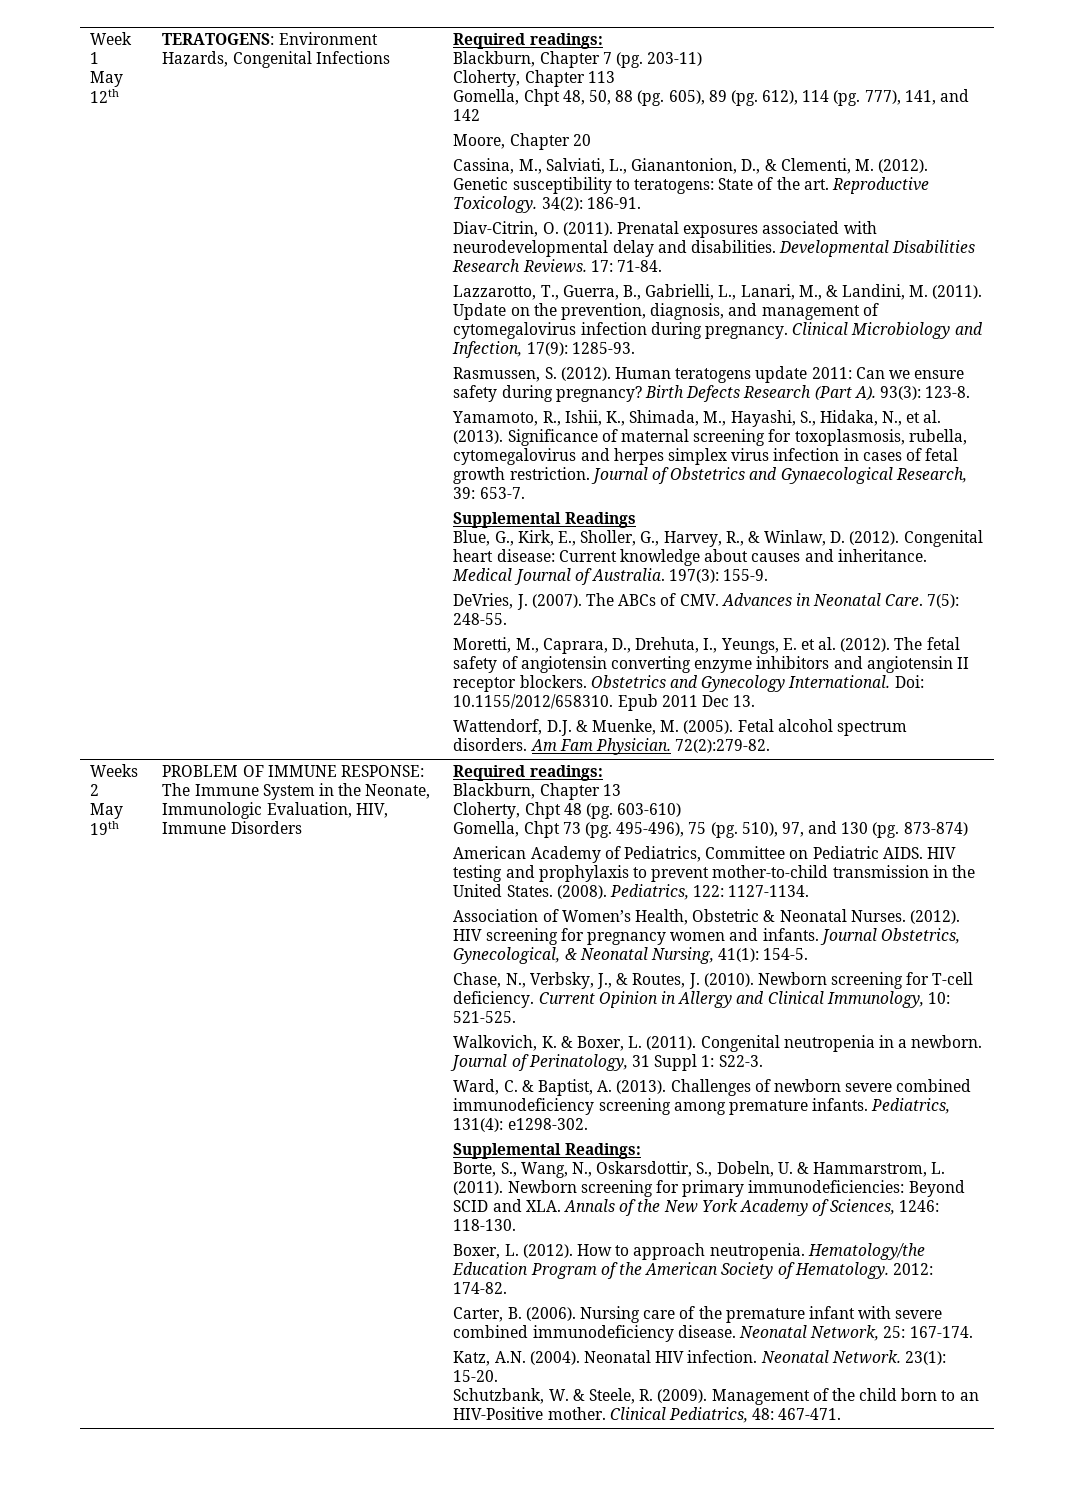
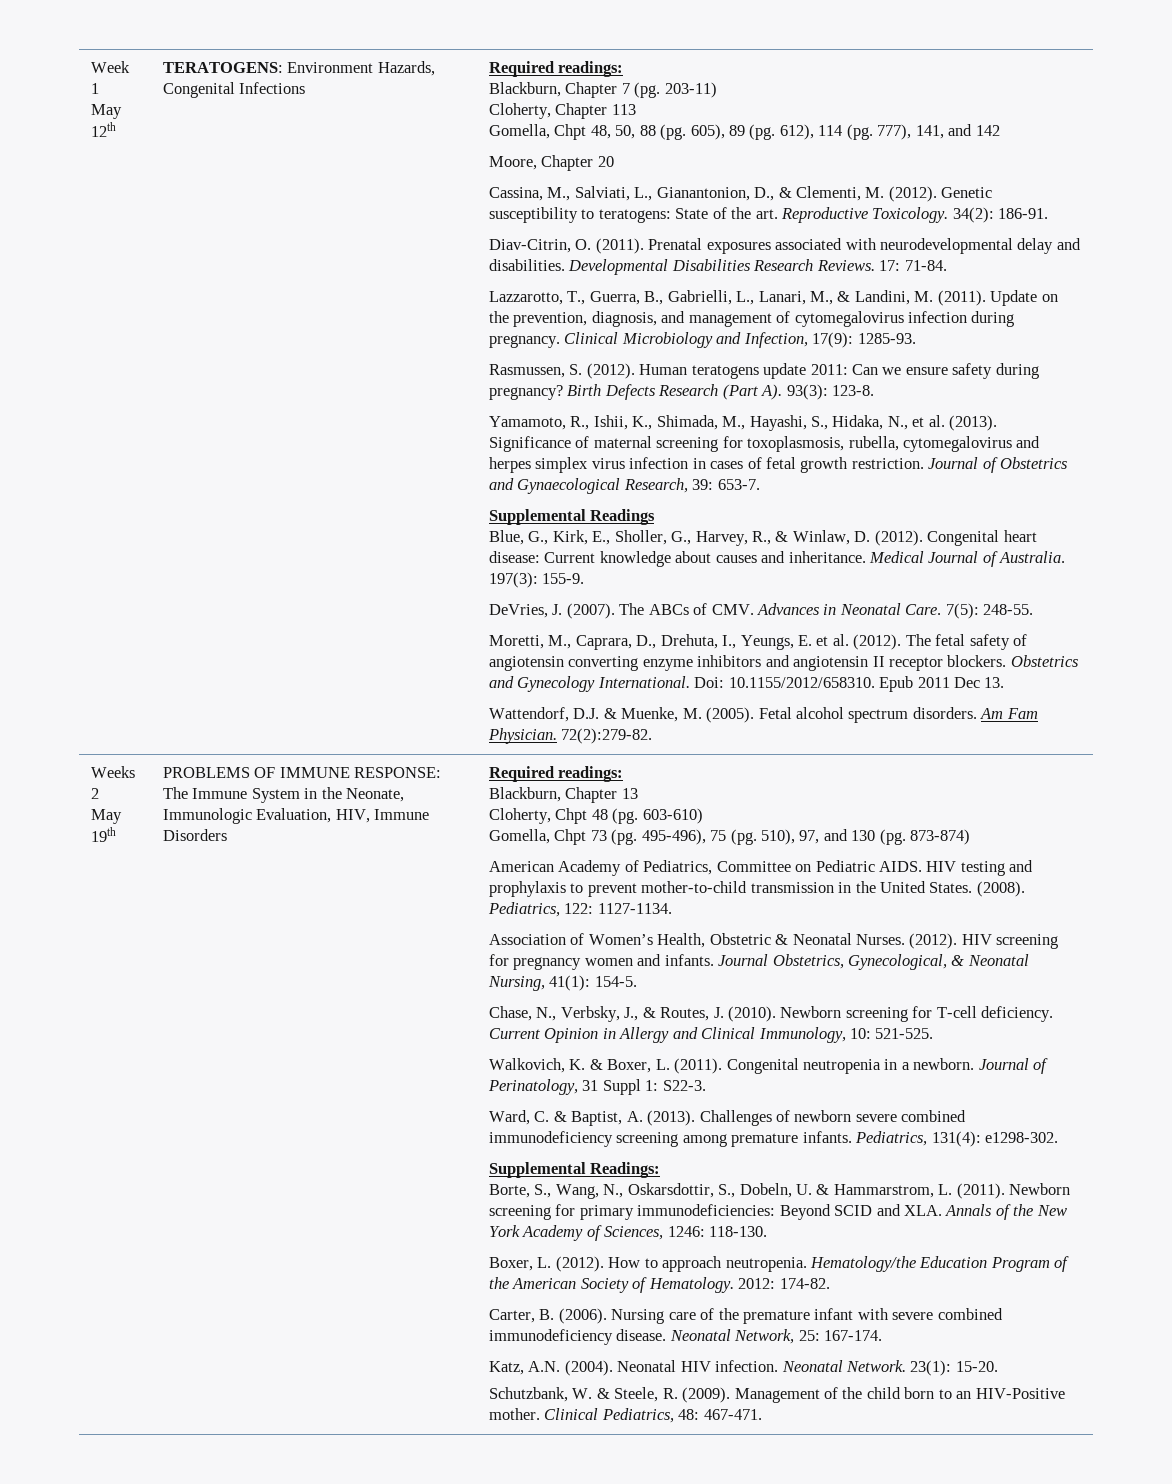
[162,765,239,777] PROBLEM -> [162,767,250,778] PROBLEMS

